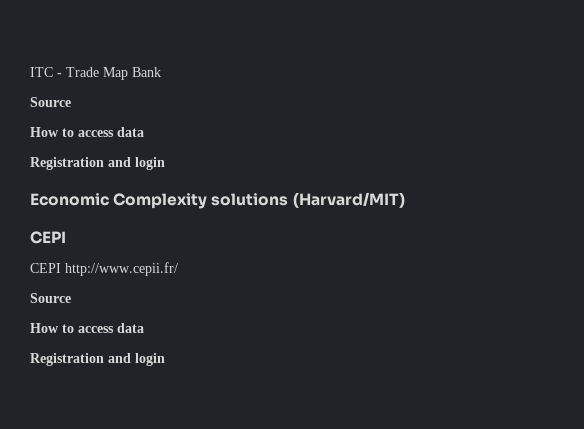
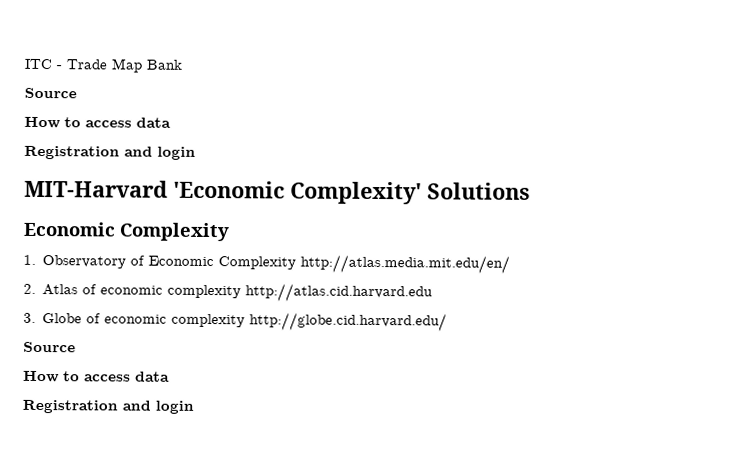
[30,192,405,209] [30,231,66,244] [30,262,178,276] Economic Complexity solutions (Harvard/MIT) // CEPI // CEPI http://www.cepii.fr/ -> [24,179,530,205] [23,221,230,242] [23,254,511,274] [23,283,434,303] [23,312,448,332] MIT-Harvard 'Economic Complexity' Solutions // Economic Complexity // 1. Observatory of Economic Complexity http://atlas.media.mit.edu/en/ // 2. Atlas of economic complexity http://atlas.cid.harvard.edu // 3. Globe of economic complexity http://globe.cid.harvard.edu/

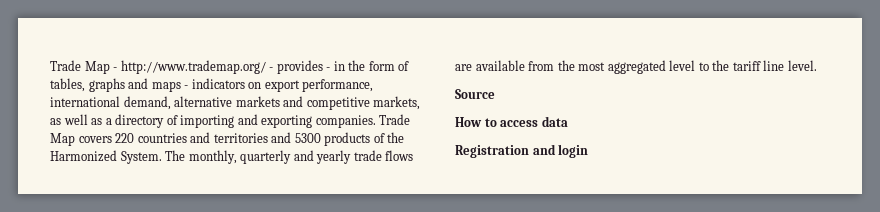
[24,58,182,73] [24,87,77,99] [24,116,171,129] [24,145,196,160] [24,179,530,205] [23,221,230,242] [23,254,511,274] [23,283,434,303] [23,312,448,332] [23,341,76,353] [23,370,170,383] [22,399,194,414] ITC - Trade Map Bank // Source // How to access data // Registration and login // MIT-Harvard 'Economic Complexity' Solutions // Economic Complexity // 1. Observatory of Economic Complexity http://atlas.media.mit.edu/en/ // 2. Atlas of economic complexity http://atlas.cid.harvard.edu // 3. Globe of economic complexity http://globe.cid.harvard.edu/ // Source // How to access data // Registration and login -> [50,60,410,74] [50,78,374,92] [50,96,421,110] [50,114,411,128] [50,132,405,146] [50,150,414,164] [455,60,817,74] [455,89,495,99] [455,116,568,127] [455,144,589,158] Trade Map - http://www.trademap.org/ - provides - in the form of tables, graphs and maps - indicators on export performance, international demand, alternative markets and competitive markets, as well as a directory of importing and exporting companies. Trade Map covers 220 countries and territories and 5300 products of the Harmonized System. The monthly, quarterly and yearly trade flows are available from the most aggregated level to the tariff line level. // Source // How to access data // Registration and login

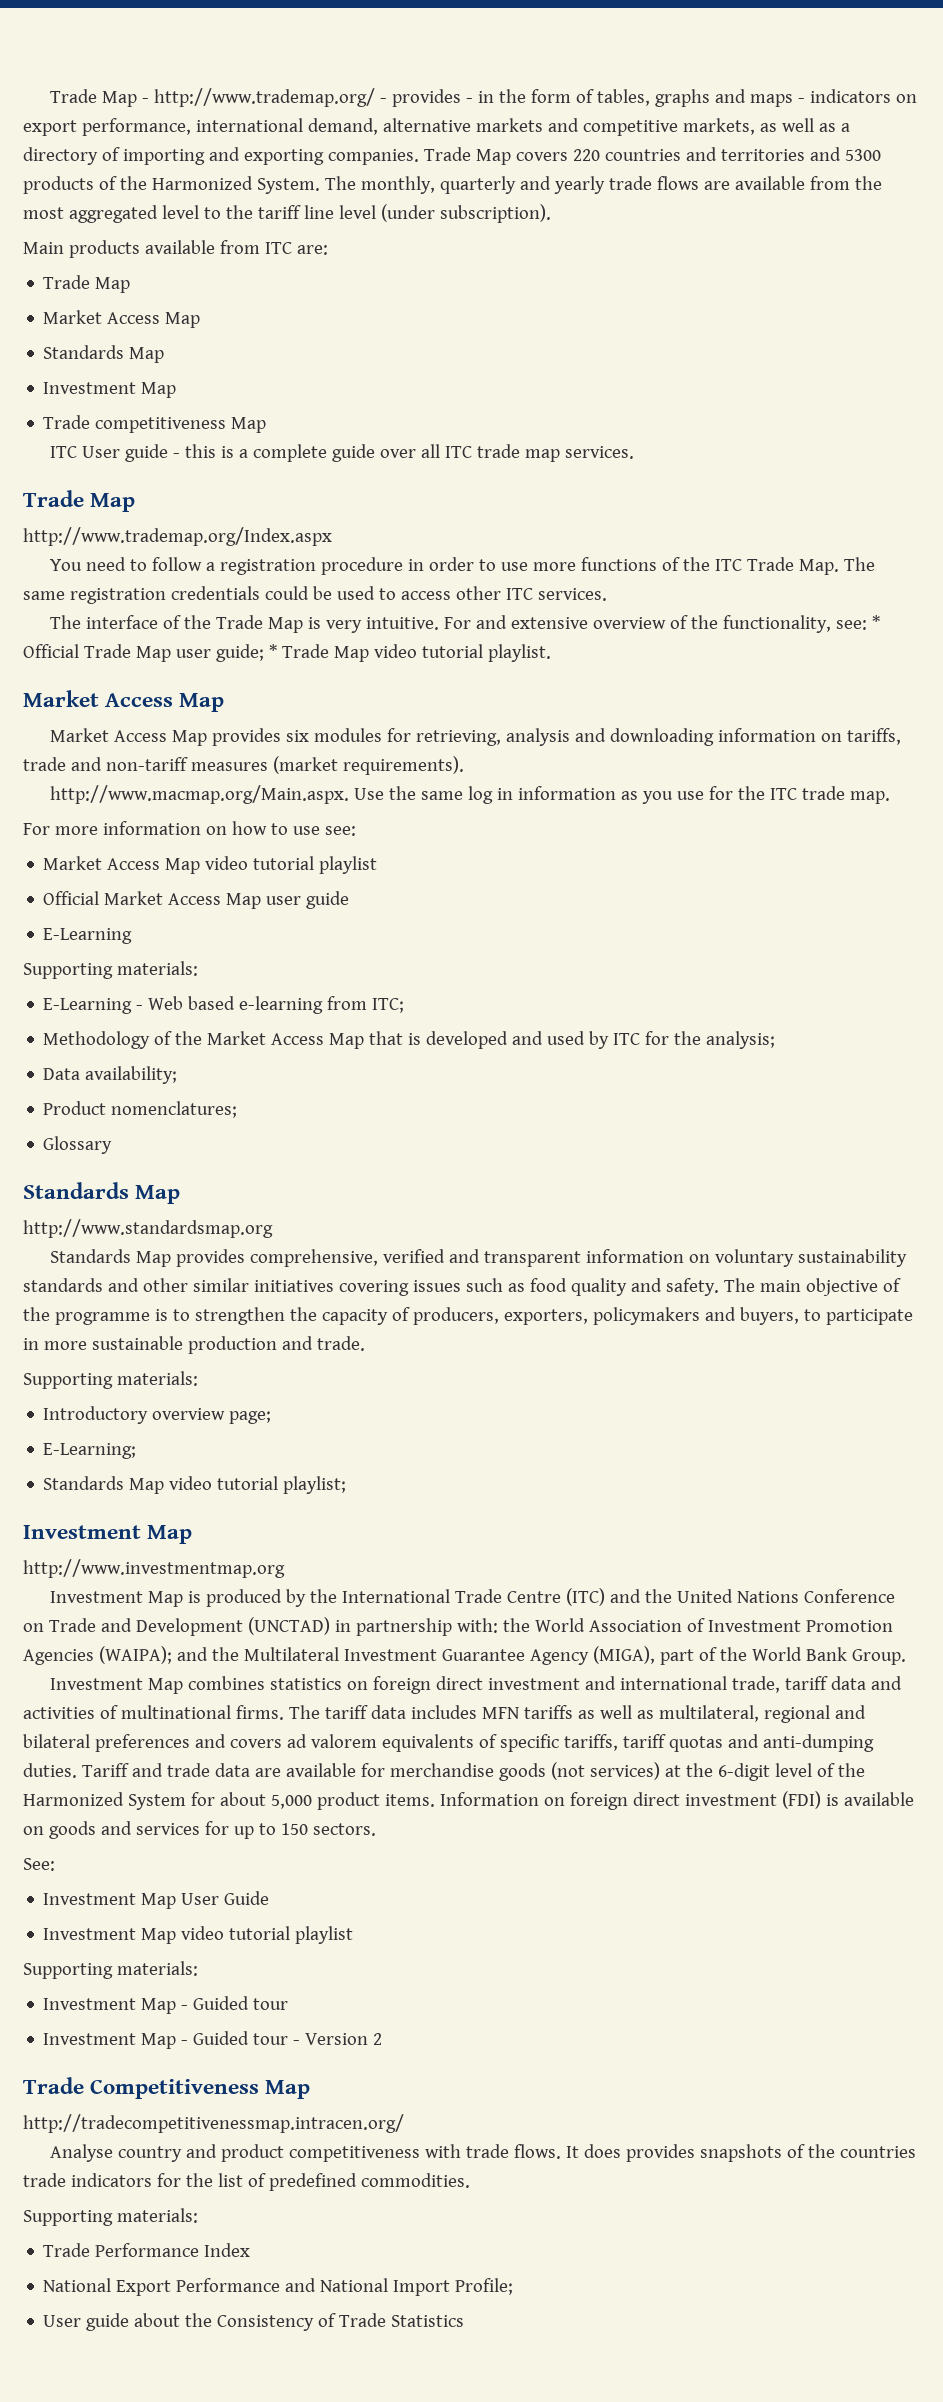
[787,60,817,71] [455,89,495,99] [455,116,568,127] [455,144,589,158] level. // Source // How to access data // Registration and login -> [338,204,551,223] [23,240,328,258] [43,275,131,293] [43,310,201,328] [43,345,165,363] [43,382,177,398] [43,415,267,433] [50,444,635,462] [23,490,136,512] [23,527,332,546] [50,557,876,575] [23,586,607,604] [50,615,881,633] [23,644,551,662] [23,690,225,712] [50,728,902,746] [23,756,464,775] [50,785,891,804] [23,821,356,836] [43,856,378,874] [43,891,350,909] [43,928,133,944] [23,961,198,979] [43,996,405,1014] [43,1031,776,1049] [43,1066,178,1084] [43,1101,238,1118] [43,1136,113,1154] [23,1182,181,1204] [23,1219,273,1238] [50,1249,908,1267] [23,1278,901,1296] [23,1307,913,1325] [23,1336,365,1354] [23,1371,198,1389] [43,1406,272,1424] [43,1443,137,1459] [43,1476,347,1494] [23,1525,193,1544] [23,1559,285,1578] [50,1588,896,1607] [23,1617,893,1636] [23,1646,906,1665] [50,1676,903,1694] [23,1705,866,1723] [23,1734,874,1752] [23,1762,865,1781] [23,1791,914,1810] [23,1821,376,1839] [23,1858,55,1871] [43,1891,270,1909] [43,1926,354,1944] [23,1961,198,1979] [43,1996,289,2014] [43,2031,383,2049] [23,2077,311,2099] [23,2114,404,2133] [50,2144,917,2162] [23,2173,470,2191] [23,2208,198,2226] [43,2243,251,2257] [43,2278,514,2296] [43,2313,465,2331] level (under subscription). // Main products available from ITC are: // Trade Map // Market Access Map // Standards Map // Investment Map // Trade competitiveness Map // ITC User guide - this is a complete guide over all ITC trade map services. // Trade Map // http://www.trademap.org/Index.aspx // You need to follow a registration procedure in order to use more functions of the ITC Trade Map. The same registration credentials could be used to access other ITC services. // The interface of the Trade Map is very intuitive. For and extensive overview of the functionality, see: * Official Trade Map user guide; * Trade Map video tutorial playlist. // Market Access Map // Market Access Map provides six modules for retrieving, analysis and downloading information on tariffs, trade and non-tariff measures (market requirements). // http://www.macmap.org/Main.aspx. Use the same log in information as you use for the ITC trade map. // For more information on how to use see: // Market Access Map video tutorial playlist // Official Market Access Map user guide // E-Learning // Supporting materials: // E-Learning - Web based e-learning from ITC; // Methodology of the Market Access Map that is developed and used by ITC for the analysis; // Data availability; // Product nomenclatures; // Glossary // Standards Map // http://www.standardsmap.org // Standards Map provides comprehensive, verified and transparent information on voluntary sustainability standards and other similar initiatives covering issues such as food quality and safety. The main objective of the programme is to strengthen the capacity of producers, exporters, policymakers and buyers, to participate in more sustainable production and trade. // Supporting materials: // Introductory overview page; // E-Learning; // Standards Map video tutorial playlist; // Investment Map // http://www.investmentmap.org // Investment Map is produced by the International Trade Centre (ITC) and the United Nations Conference on Trade and Development (UNCTAD) in partnership with: the World Association of Investment Promotion Agencies (WAIPA); and the Multilateral Investment Guarantee Agency (MIGA), part of the World Bank Group. // Investment Map combines statistics on foreign direct investment and international trade, tariff data and activities of multinational firms. The tariff data includes MFN tariffs as well as multilateral, regional and bilateral preferences and covers ad valorem equivalents of specific tariffs, tariff quotas and anti-dumping duties. Tariff and trade data are available for merchandise goods (not services) at the 6-digit level of the Harmonized System for about 5,000 product items. Information on foreign direct investment (FDI) is available on goods and services for up to 150 sectors. // See: // Investment Map User Guide // Investment Map video tutorial playlist // Supporting materials: // Investment Map - Guided tour // Investment Map - Guided tour - Version 2 // Trade Competitiveness Map // http://tradecompetitivenessmap.intracen.org/ // Analyse country and product competitiveness with trade flows. It does provides snapshots of the countries trade indicators for the list of predefined commodities. // Supporting materials: // Trade Performance Index // National Export Performance and National Import Profile; // User guide about the Consistency of Trade Statistics

